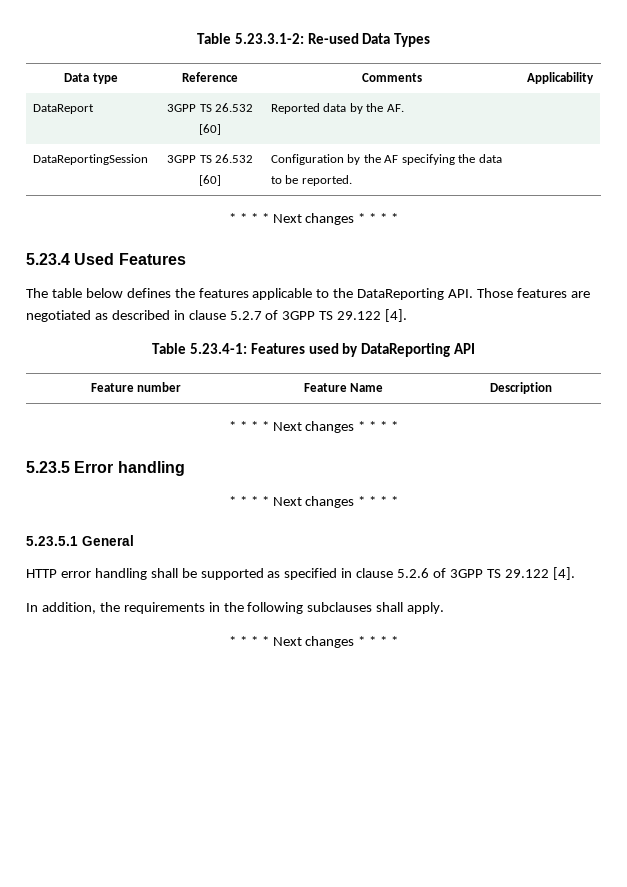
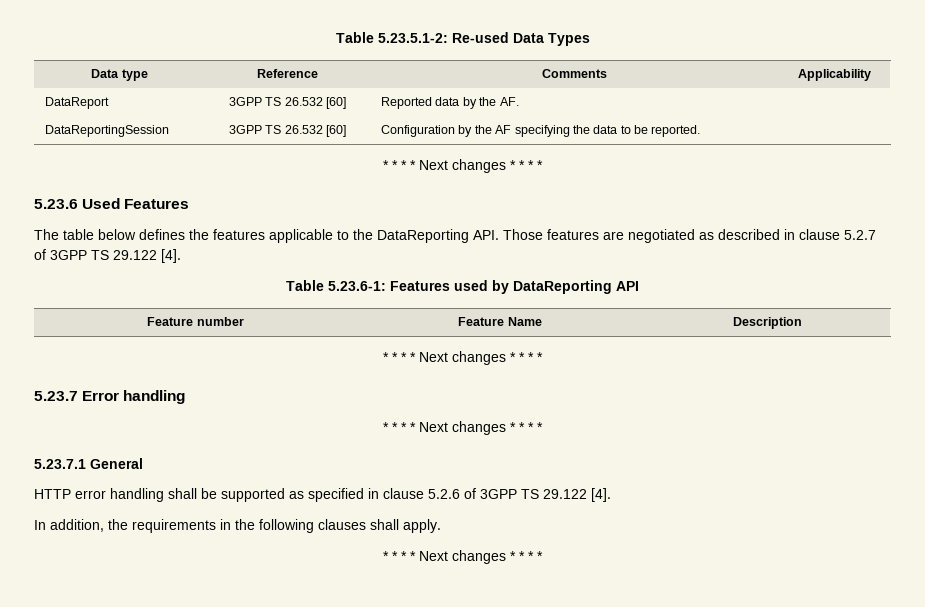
[196,33,304,44] Table 5.23.3.1-2: -> [335,32,448,43] Table 5.23.5.1-2:
[26,253,70,265] 5.23.4 -> [34,199,78,209] 5.23.6
[189,343,247,354] 5.23.4-1: -> [328,281,386,291] 5.23.6-1:
[26,461,70,473] 5.23.5 -> [34,391,78,401] 5.23.7
[26,536,78,546] 5.23.5.1 -> [34,459,86,469] 5.23.7.1
[307,602,373,612] subclauses -> [318,519,366,530] clauses

